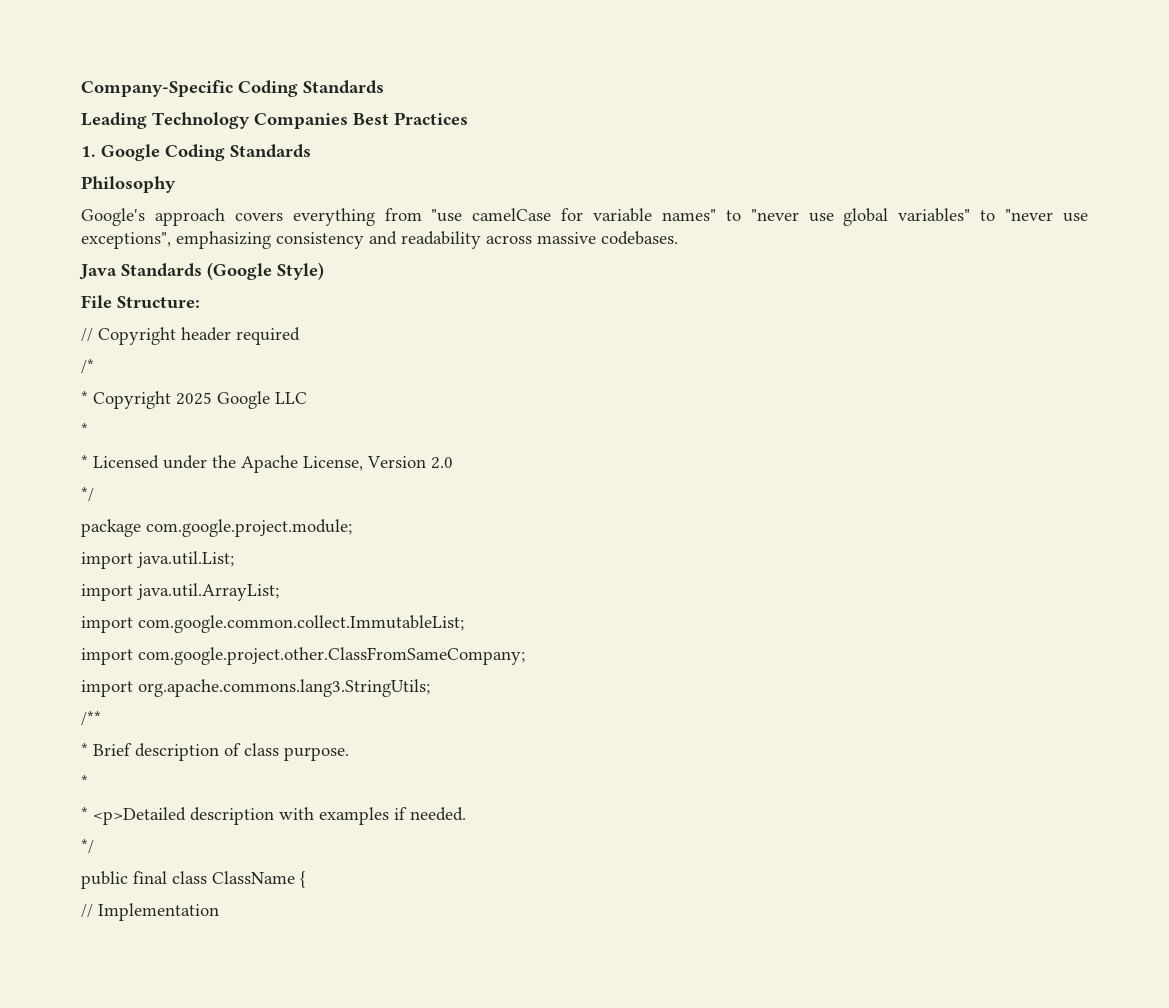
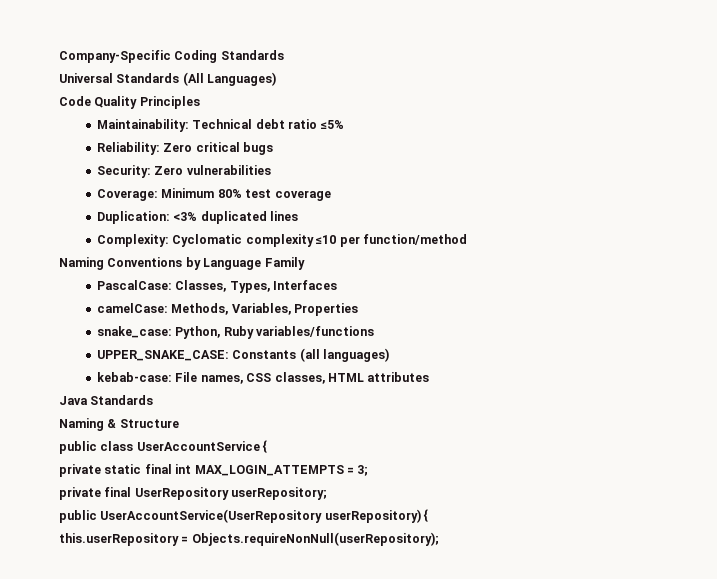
[81,112,468,129] [81,144,311,161] [81,176,176,193] [81,208,1088,226] [81,231,678,249] [79,262,324,280] [81,295,200,309] [81,327,300,345] [81,359,94,374] [81,391,307,409] [81,423,88,436] [81,455,453,473] [81,487,94,502] [81,519,352,537] [81,551,234,569] [81,583,279,601] [81,615,464,633] [81,647,525,665] [81,679,430,697] [81,711,101,726] [81,743,349,761] [81,775,88,788] [81,807,466,825] [81,839,94,854] [81,871,305,889] [81,903,219,921] Leading Technology Companies Best Practices // 1. Google Coding Standards // Philosophy // Google's approach covers everything from "use camelCase for variable names" to "never use global variables" to "never use exceptions", emphasizing consistency and readability across massive codebases. // Java Standards (Google Style) // File Structure: // // Copyright header required // /* // * Copyright 2025 Google LLC // * // * Licensed under the Apache License, Version 2.0 // */ // package com.google.project.module; // import java.util.List; // import java.util.ArrayList; // import com.google.common.collect.ImmutableList; // import com.google.project.other.ClassFromSameCompany; // import org.apache.commons.lang3.StringUtils; // /** // * Brief description of class purpose. // * // * <p>Detailed description with examples if needed. // */ // public final class ClassName { // // Implementation -> [59,72,277,86] [59,96,200,109] [97,119,344,132] [97,142,274,155] [97,165,271,178] [97,188,331,201] [97,211,299,224] [97,234,467,247] [59,257,305,270] [97,280,338,293] [97,303,359,316] [97,326,375,339] [97,348,390,362] [97,372,430,384] [59,395,154,405] [59,418,179,431] [59,440,268,454] [59,464,369,477] [59,487,328,500] [59,509,429,523] [59,532,439,546] Universal Standards (All Languages) // Code Quality Principles // Maintainability: Technical debt ratio ≤5% // Reliability: Zero critical bugs // Security: Zero vulnerabilities // Coverage: Minimum 80% test coverage // Duplication: <3% duplicated lines // Complexity: Cyclomatic complexity ≤10 per function/method // Naming Conventions by Language Family // PascalCase: Classes, Types, Interfaces // camelCase: Methods, Variables, Properties // snake_case: Python, Ruby variables/functions // UPPER_SNAKE_CASE: Constants (all languages) // kebab-case: File names, CSS classes, HTML attributes // Java Standards // Naming & Structure // public class UserAccountService { // private static final int MAX_LOGIN_ATTEMPTS = 3; // private final UserRepository userRepository; // public UserAccountService(UserRepository userRepository) { // this.userRepository = Objects.requireNonNull(userRepository);

